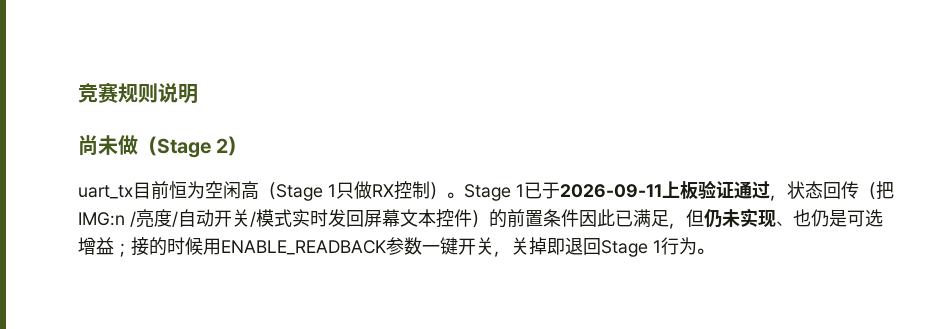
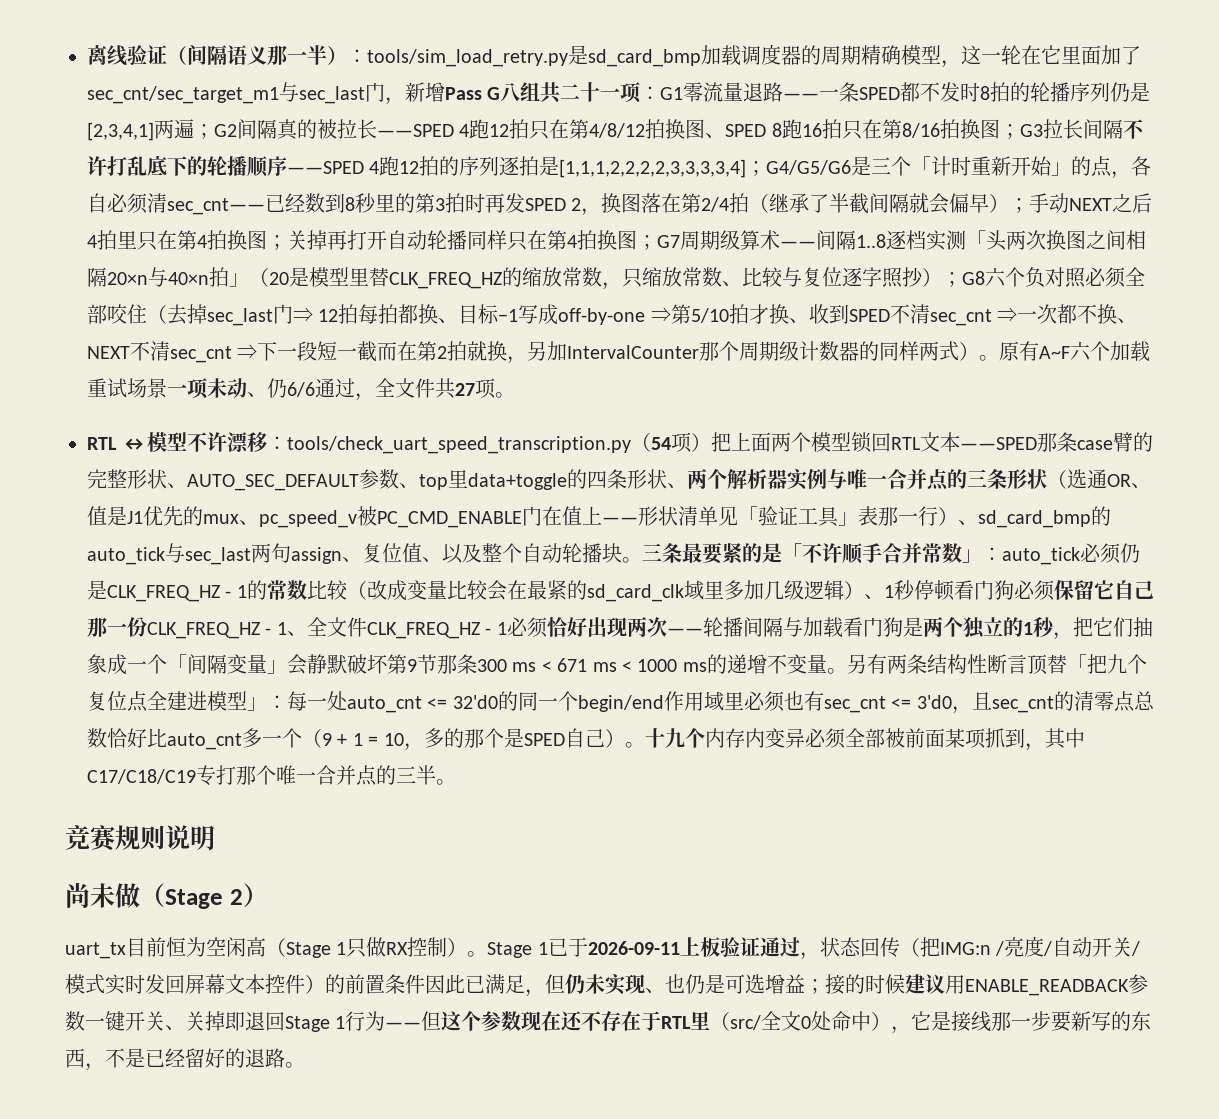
(78, 93) none -> [87,44,1141,68] [87,82,1151,105] [87,119,1144,141] [87,155,1152,179] [87,193,1153,216] [87,230,1146,251] [87,267,1145,290] [87,304,1138,326] [87,341,1151,364] [87,378,515,401] [87,432,1154,454] [87,468,1151,491] [87,506,1111,528] [87,543,1140,565] [87,580,1154,602] [87,617,1153,640] [87,654,1147,675] [87,691,1155,714] [87,728,1085,751] [87,765,456,786] 离线验证（间隔语义那一半）：tools/sim_load_retry.py是sd_card_bmp加载调度器的周期精确模型，这一轮在它里面加了sec_cnt/sec_target_m1与sec_last门，新增Pass G八组共二十一项：G1零流量退路——一条SPED都不发时8拍的轮播序列仍是[2,3,4,1]两遍；G2间隔真的被拉长——SPED 4跑12拍只在第4/8/12拍换图、SPED 8跑16拍只在第8/16拍换图；G3拉长间隔不许打乱底下的轮播顺序——SPED 4跑12拍的序列逐拍是[1,1,1,2,2,2,2,3,3,3,3,4]；G4/G5/G6是三个「计时重新开始」的点，各自必须清sec_cnt——已经数到8秒里的第3拍时再发SPED 2，换图落在第2/4拍（继承了半截间隔就会偏早）；手动NEXT之后4拍里只在第4拍换图；关掉再打开自动轮播同样只在第4拍换图；G7周期级算术——间隔1..8逐档实测「头两次换图之间相隔20×n与40×n拍」（20是模型里替CLK_FREQ_HZ的缩放常数，只缩放常数、比较与复位逐字照抄）；G8六个负对照必须全部咬住（去掉sec_last门⇒ 12拍每拍都换、目标−1写成off-by-one ⇒第5/10拍才换、收到SPED不清sec_cnt ⇒一次都不换、NEXT不清sec_cnt ⇒下一段短一截而在第2拍就换，另加IntervalCounter那个周期级计数器的同样两式）。原有A~F六个加载重试场景一项未动、仍6/6通过，全文件共27项。 // RTL ↔模型不许漂移：tools/check_uart_speed_transcription.py（54项）把上面两个模型锁回RTL文本——SPED那条case臂的完整形状、AUTO_SEC_DEFAULT参数、top里data+toggle的四条形状、两个解析器实例与唯一合并点的三条形状（选通OR、值是J1优先的mux、pc_speed_v被PC_CMD_ENABLE门在值上——形状清单见「验证工具」表那一行）、sd_card_bmp的auto_tick与sec_last两句assign、复位值、以及整个自动轮播块。三条最要紧的是「不许顺手合并常数」：auto_tick必须仍是CLK_FREQ_HZ - 1的常数比较（改成变量比较会在最紧的sd_card_clk域里多加几级逻辑）、1秒停顿看门狗必须保留它自己那一份CLK_FREQ_HZ - 1、全文件CLK_FREQ_HZ - 1必须恰好出现两次——轮播间隔与加载看门狗是两个独立的1秒，把它们抽象成一个「间隔变量」会静默破坏第9节那条300 ms < 671 ms < 1000 ms的递增不变量。另有两条结构性断言顶替「把九个复位点全建进模型」：每一处auto_cnt <= 32'd0的同一个begin/end作用域里必须也有sec_cnt <= 3'd0，且sec_cnt的清零点总数恰好比auto_cnt多一个（9 + 1 = 10，多的那个是SPED自己）。十九个内存内变异必须全部被前面某项抓到，其中C17/C18/C19专打那个唯一合并点的三半。 //
(203, 246) none -> [905,974,945,994] 建议
[494,251,511,257] ， -> [165,1025,185,1030] 、
(697, 246) none -> [385,1011,1152,1034] [65,1048,285,1071] ——但这个参数现在还不存在于RTL里（src/全文0处命中），它是接线那一步要新写的东西，不是已经留好的退路

